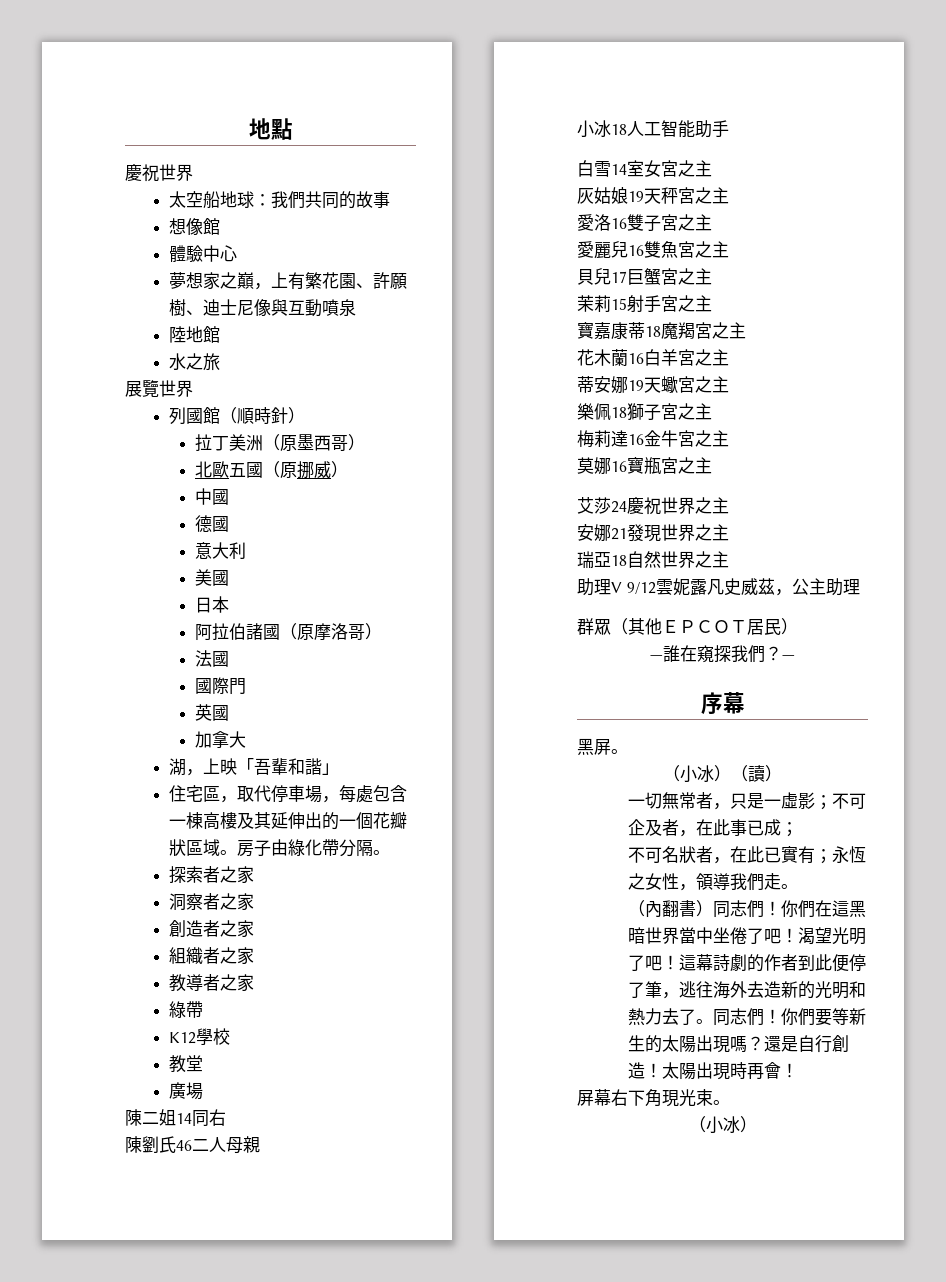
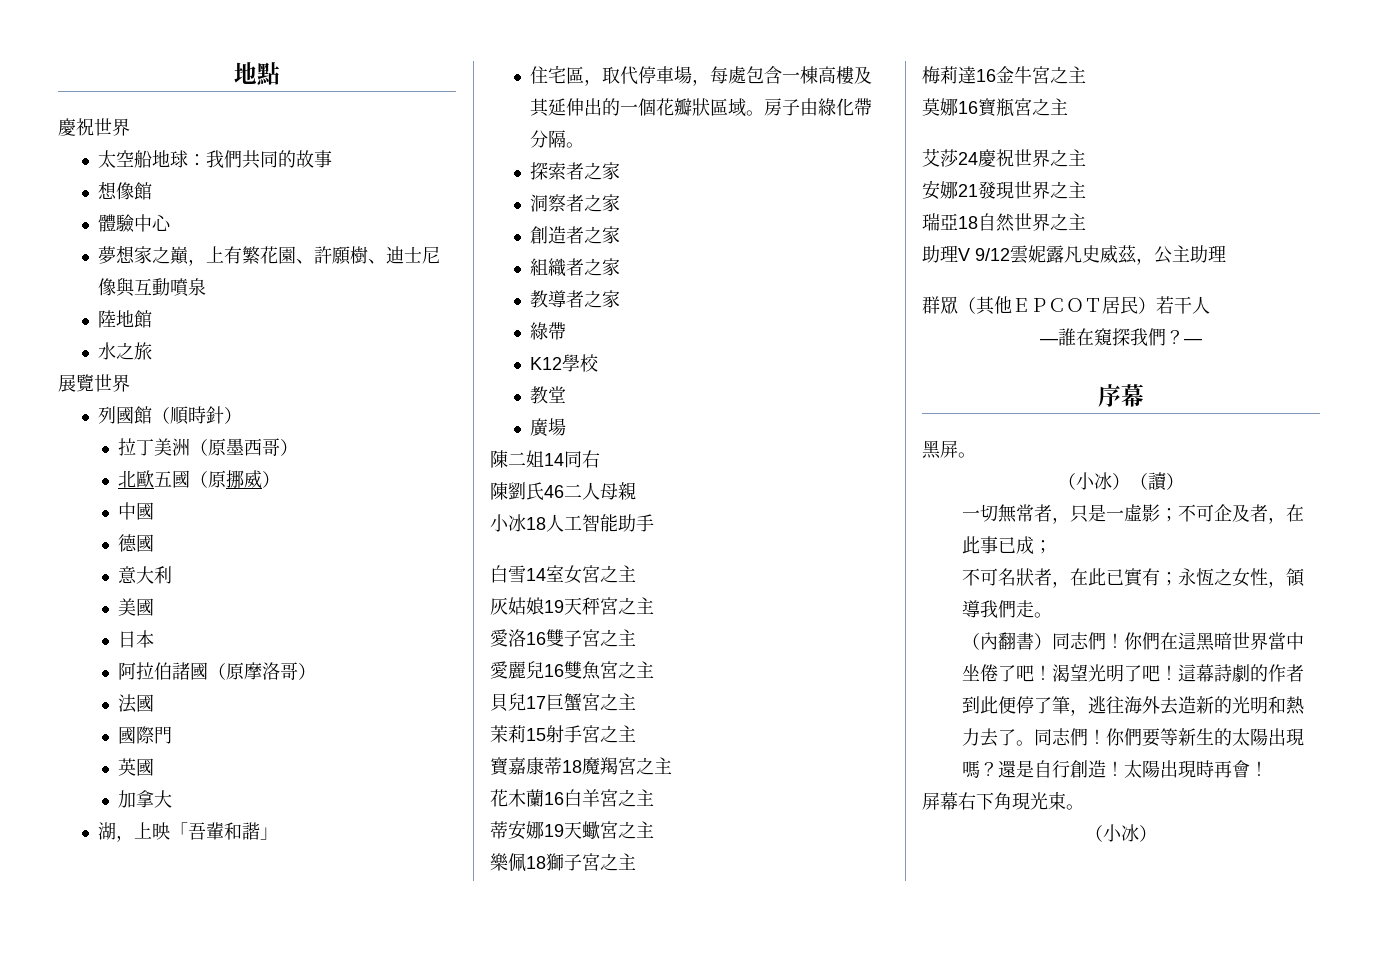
(798, 626) none -> [1156,296,1210,314] 若干人

